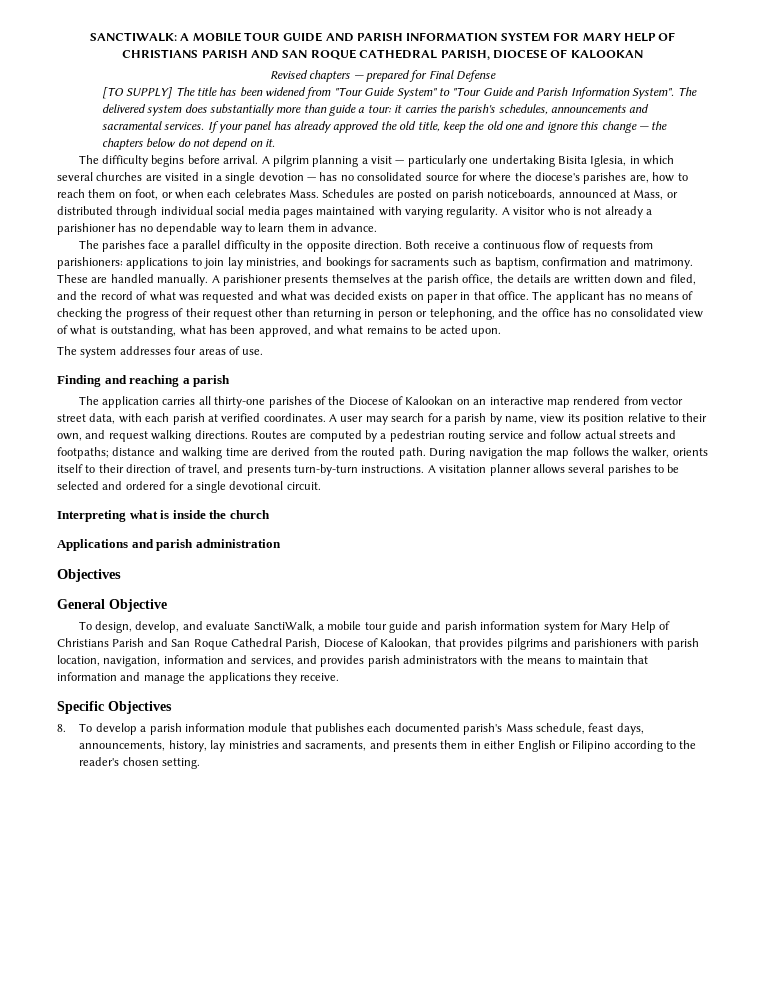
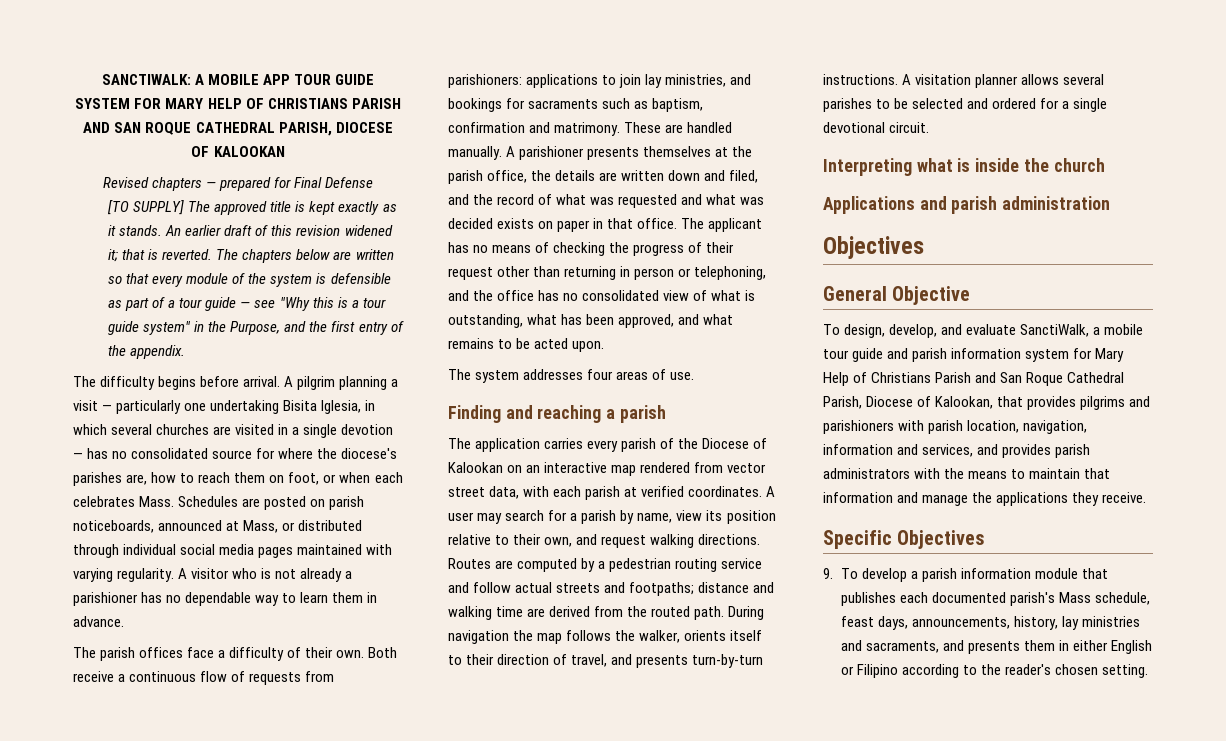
(241, 37) none -> [263,74,291,85] APP
[325,32,498,42] AND PARISH INFORMATION -> (375, 79) none
[196,87,697,99] [101,104,650,116] [101,121,668,133] [101,138,276,150] title has been widened from "Tour Guide System" to "Tour Guide and Parish Information System". The delivered system does substantially more than guide a tour: it carries the parish's schedules, announcements and sacramental services. If your panel has already approved the old title, keep the old one and ignore this change — the chapters below do not depend on it. -> [214,201,397,215] [108,225,393,236] [108,249,394,263] [108,273,391,287] [108,297,386,311] [108,321,404,335] [108,345,186,359] approved title is kept exactly as it stands. An earlier draft of this revision widened it; that is reverted. The chapters below are written so that every module of the system is defensible as part of a tour guide — see "Why this is a tour guide system" in the Purpose, and the first entry of the appendix.
[102,240,403,252] parishes face a parallel difficulty in the opposite direction. -> [100,647,365,661] parish offices face a difficulty of their own.
[198,396,312,408] all thirty-one parishes -> [587,438,657,452] every parish
[57,724,66,732] 8. -> [823,568,833,579] 9.

